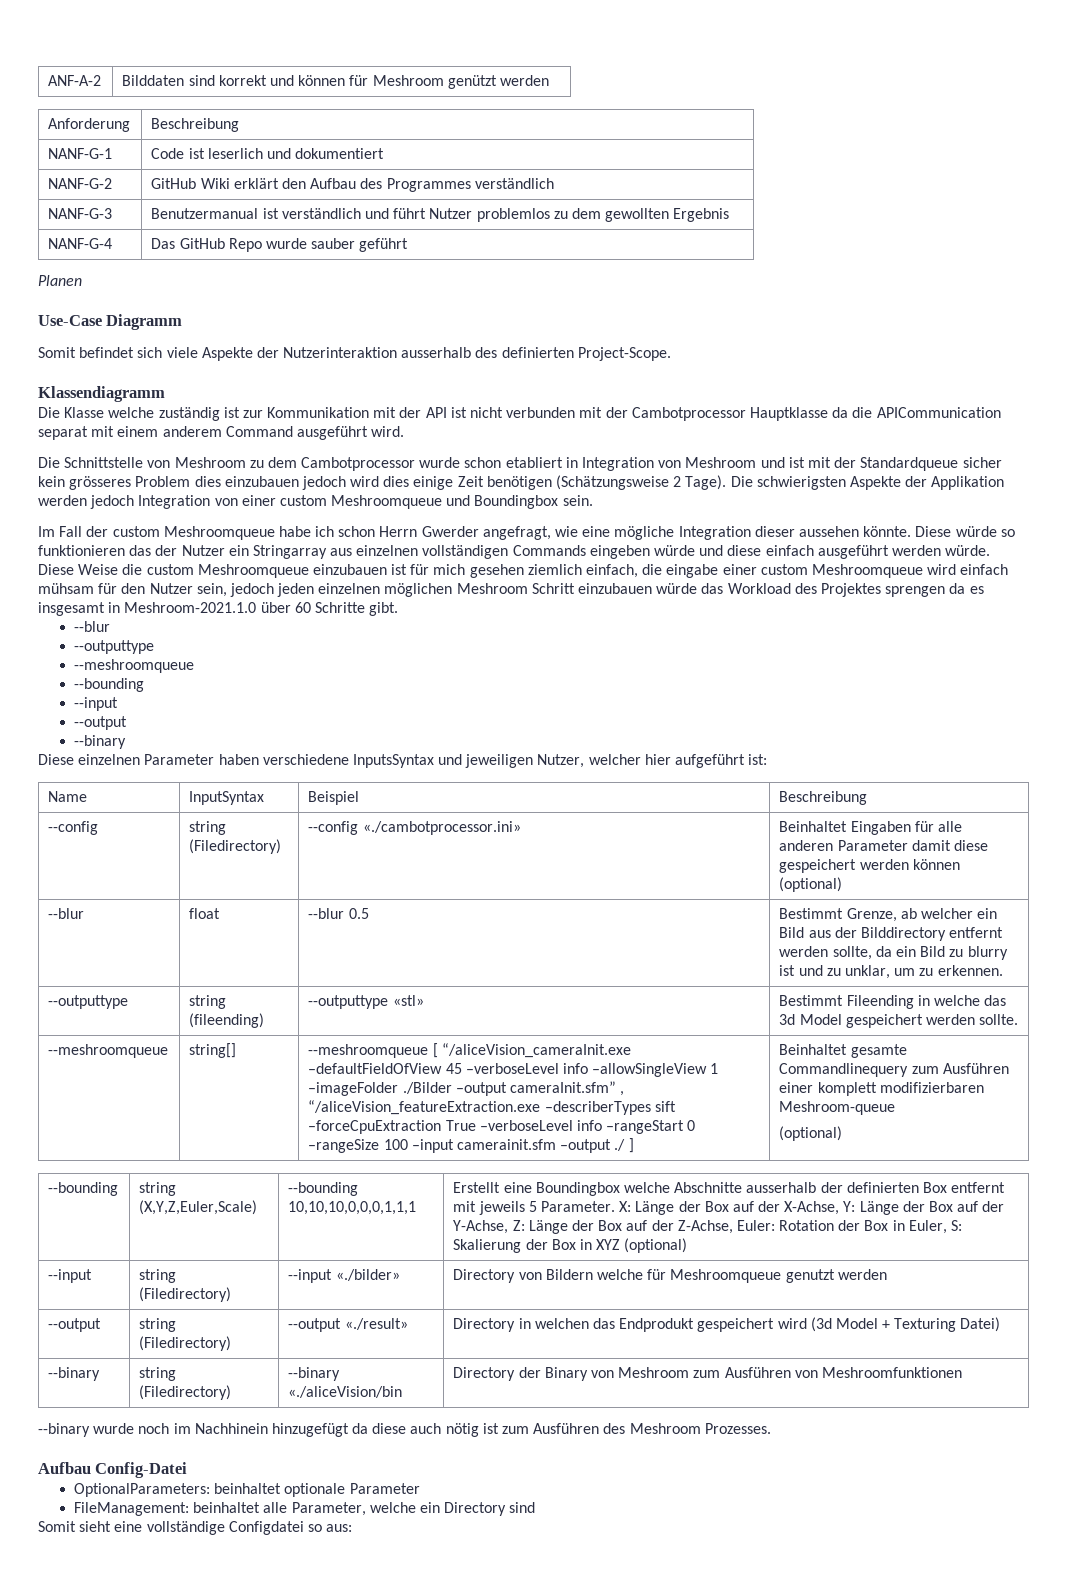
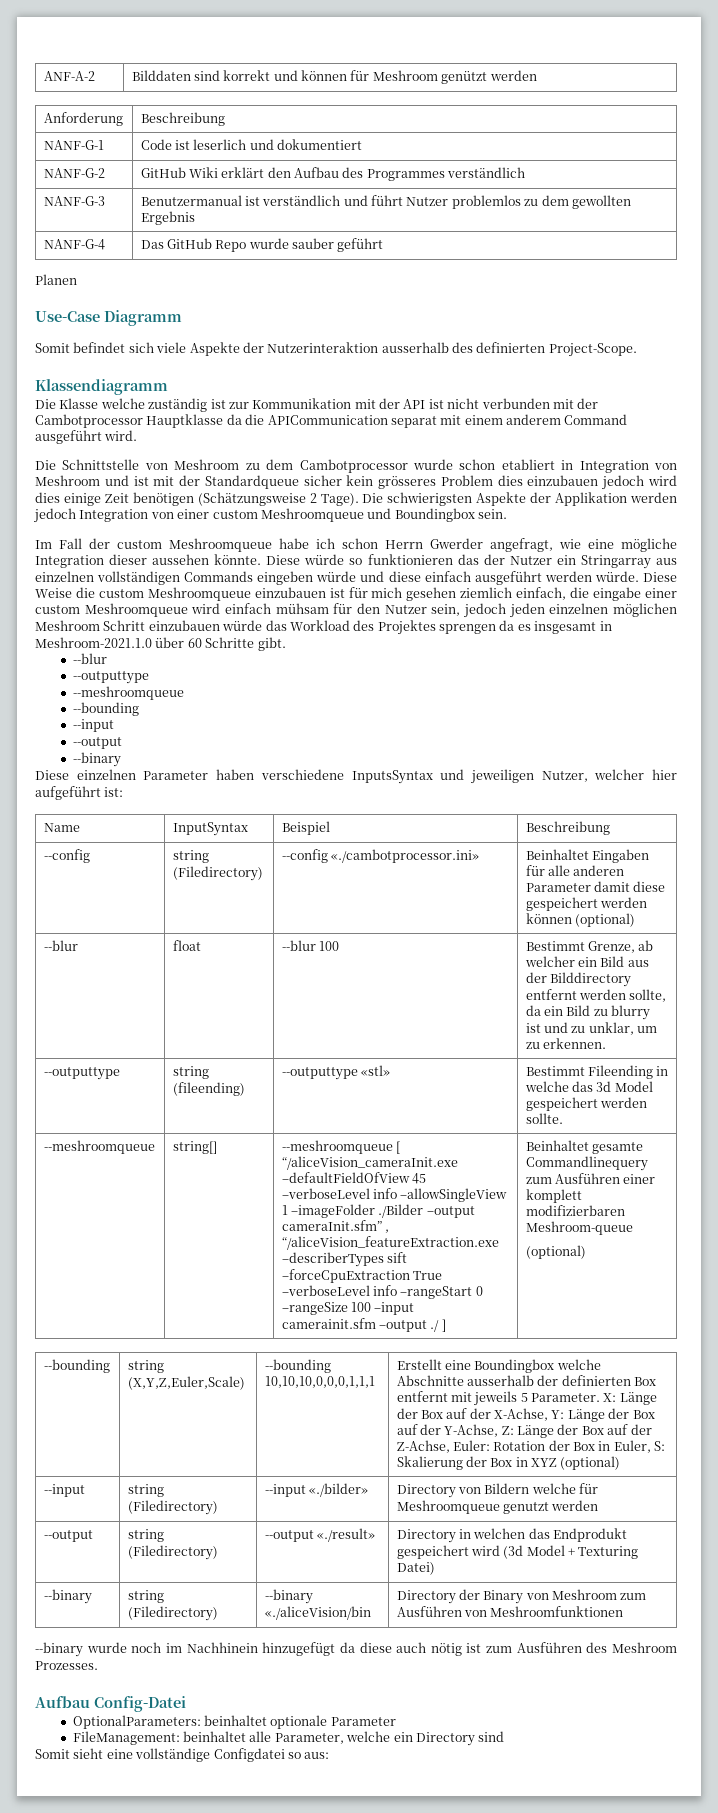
[348,908,369,919] 0.5 -> [318,941,339,951] 100

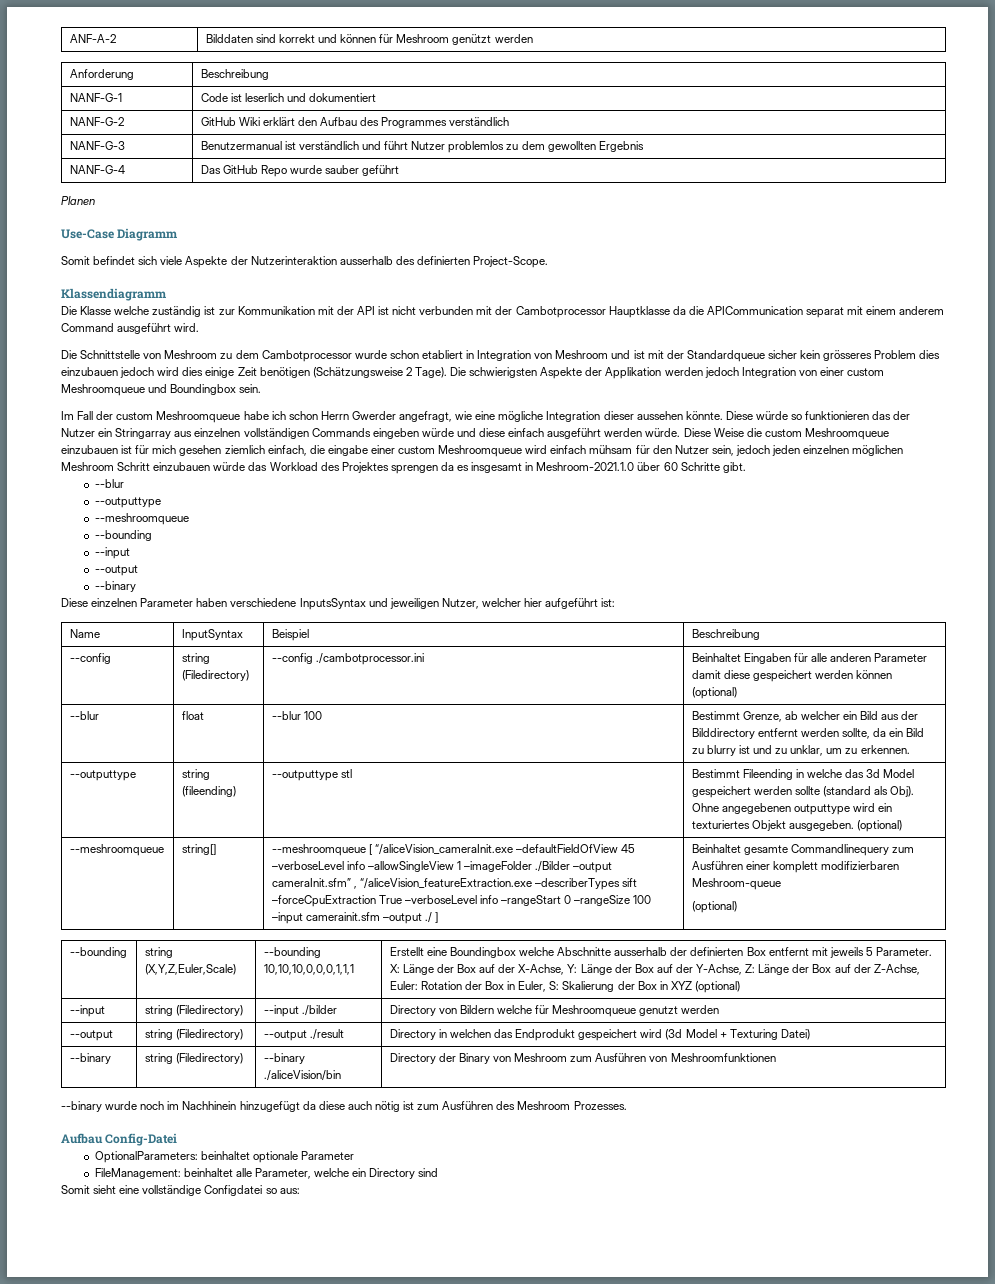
[330,849,479,863] «./cambotprocessor.ini» -> [315,653,424,665] ./cambotprocessor.ini
[360,1065,390,1076] «stl» -> [340,769,352,778] stl
[525,1113,563,1124] sollte. -> [794,786,915,797] [691,803,893,815] [691,820,902,832] sollte (standard als Obj). Ohne angegebenen outputtype wird ein texturiertes Objekt ausgegeben. (optional)
[308,1483,368,1497] «./bilder» -> [301,1005,337,1016] ./bilder
[316,1528,375,1542] «./result» -> [309,1029,344,1040] ./result
[264,1606,371,1620] «./aliceVision/bin -> [263,1070,341,1081] ./aliceVision/bin

